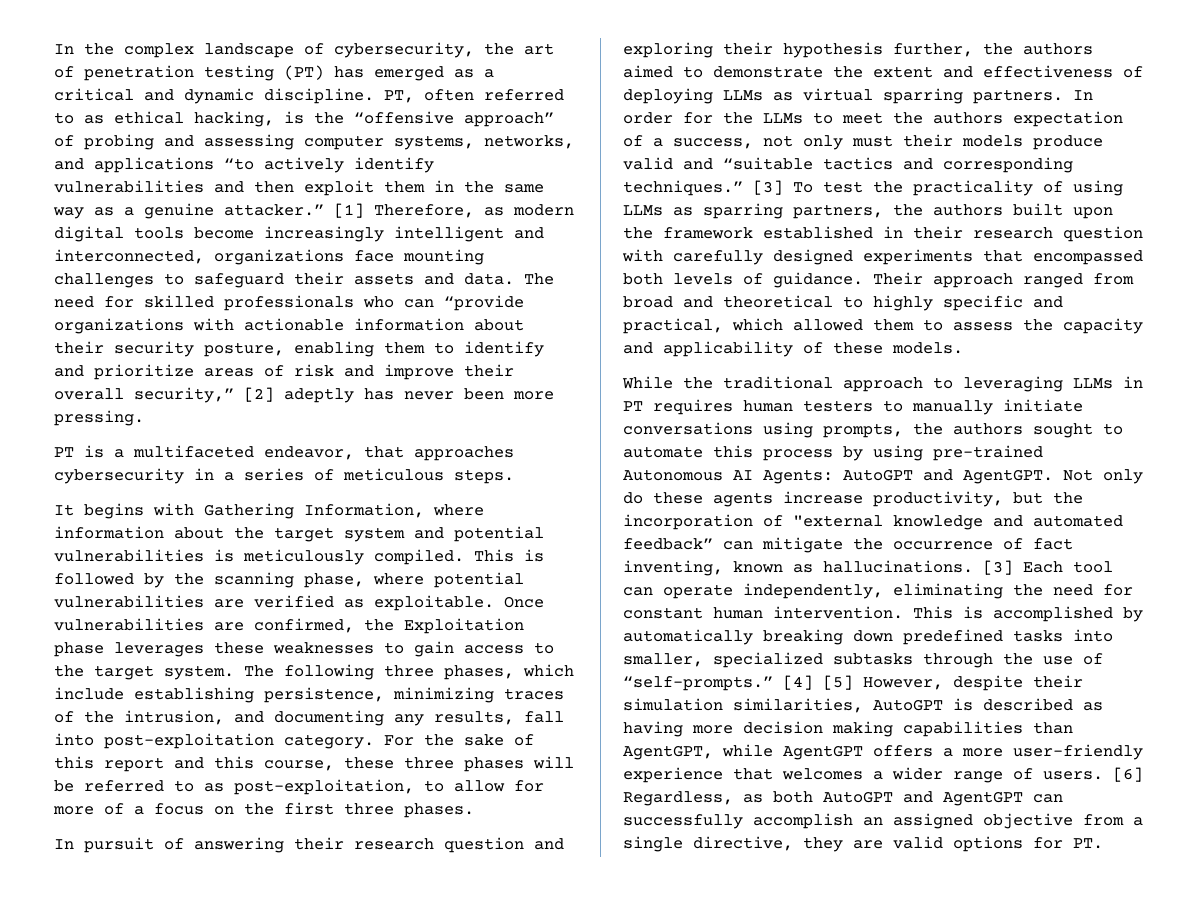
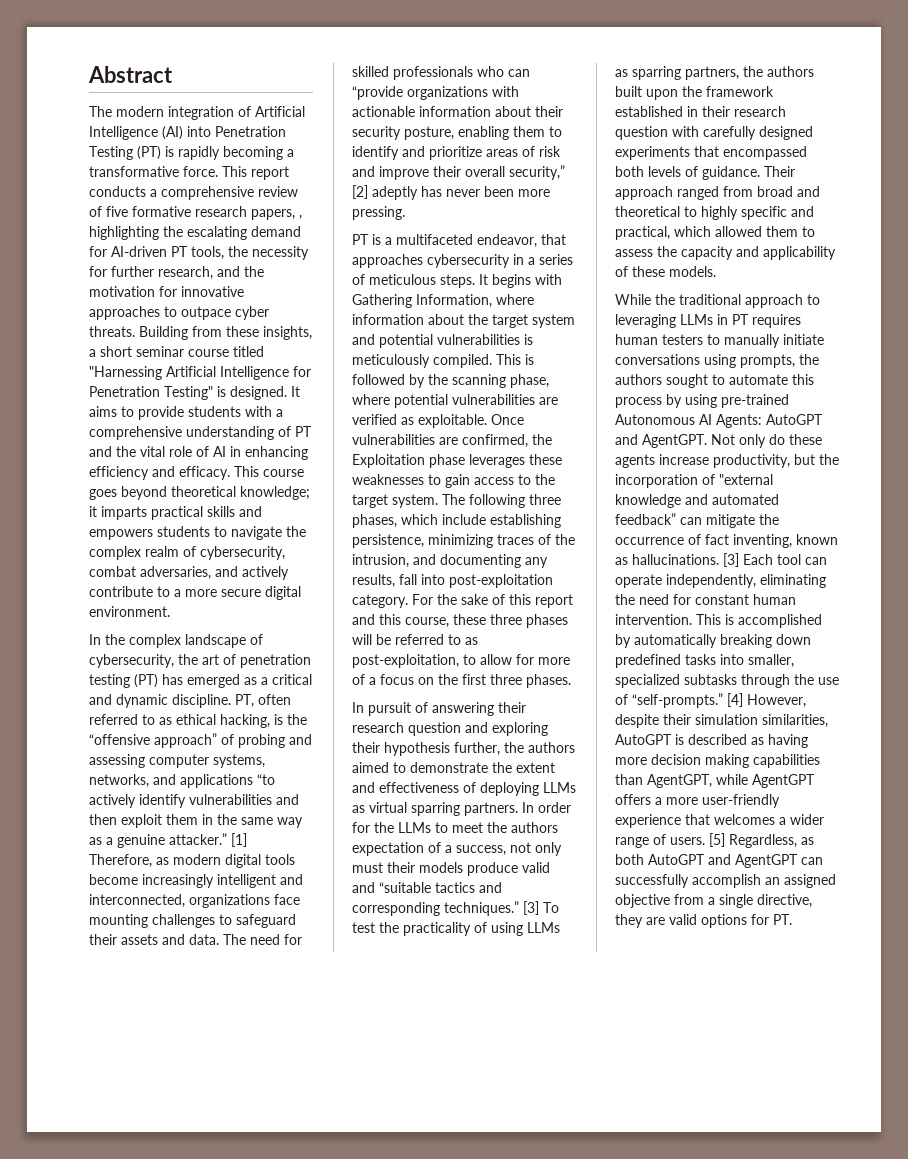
(54, 49) none -> [88,66,173,83] [89,106,305,120] [89,126,286,140] [89,146,294,160] [89,166,289,180] [89,186,298,200] [89,206,302,220] [89,226,301,240] [89,246,309,260] [89,266,264,280] [89,286,244,297] [89,306,269,320] [89,326,312,340] [89,346,264,357] [89,366,311,380] [89,386,300,400] [89,406,283,420] [89,426,312,440] [89,446,308,460] [89,466,304,480] [89,486,310,500] [89,506,262,520] [89,526,306,540] [89,546,285,560] [89,566,289,580] [89,586,301,600] [89,606,170,617] Abstract // The modern integration of Artificial Intelligence (AI) into Penetration Testing (PT) is rapidly becoming a transformative force. This report conducts a comprehensive review of five formative research papers, , highlighting the escalating demand for AI-driven PT tools, the necessity for further research, and the motivation for innovative approaches to outpace cyber threats. Building from these insights, a short seminar course titled "Harnessing Artificial Intelligence for Penetration Testing" is designed. It aims to provide students with a comprehensive understanding of PT and the vital role of AI in enhancing efficiency and efficacy. This course goes beyond theoretical knowledge; it imparts practical skills and empowers students to navigate the complex realm of cybersecurity, combat adversaries, and actively contribute to a more secure digital environment. //
(514, 476) // -> (475, 281) none
[823,675,853,690] [5] -> (743, 700) none
[1113,767,1143,782] [6] -> [709,833,725,847] [5]

